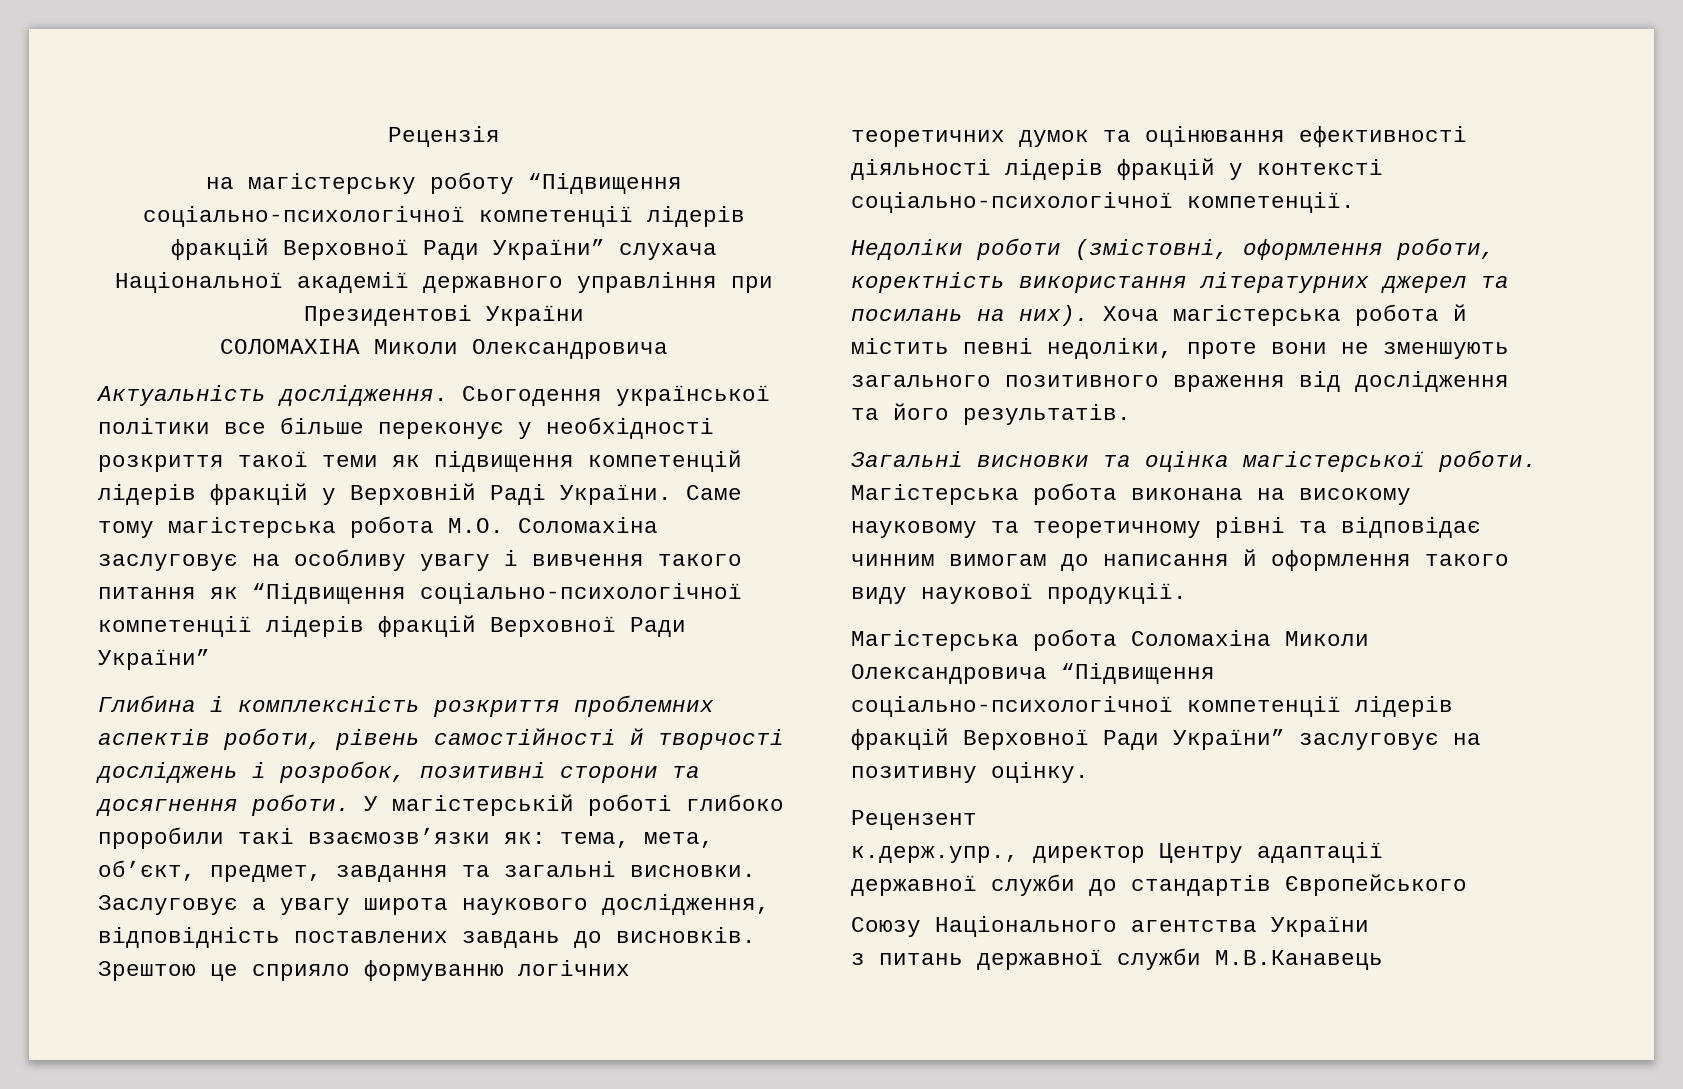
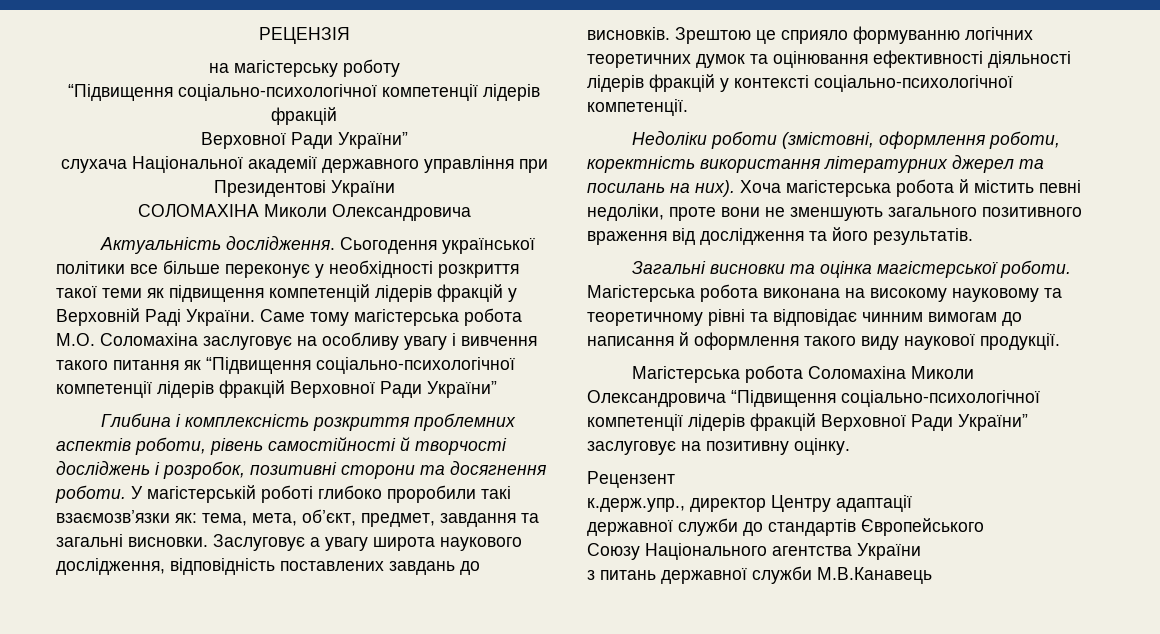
[387,126,500,147] Рецензія -> [258,27,350,44] РЕЦЕНЗІЯ
[527,173,682,194] [142,206,745,227] [170,238,605,260] “Підвищення соціально-психологічної компетенції лідерів фракцій Верховної Ради України” -> [68,84,540,101] [271,107,337,125] [200,132,408,149] // “Підвищення соціально-психологічної компетенції лідерів фракцій // Верховної Ради України” //

